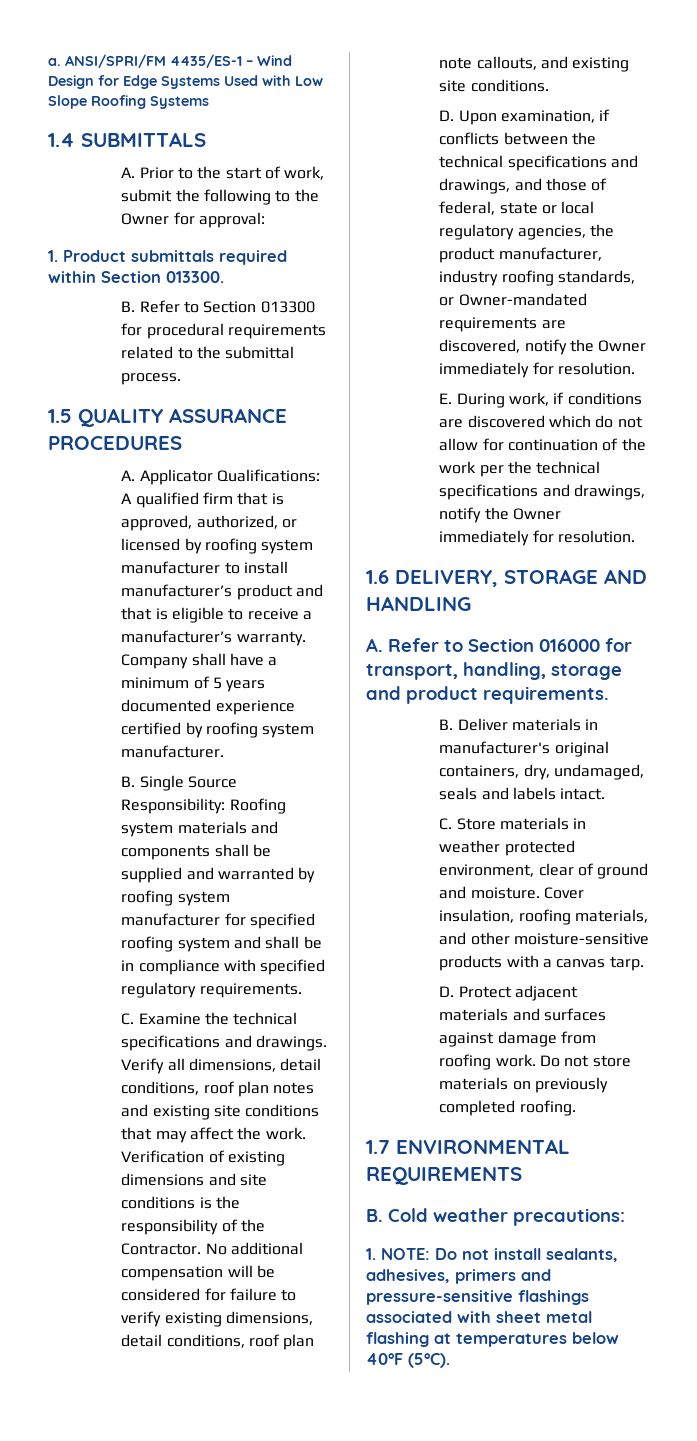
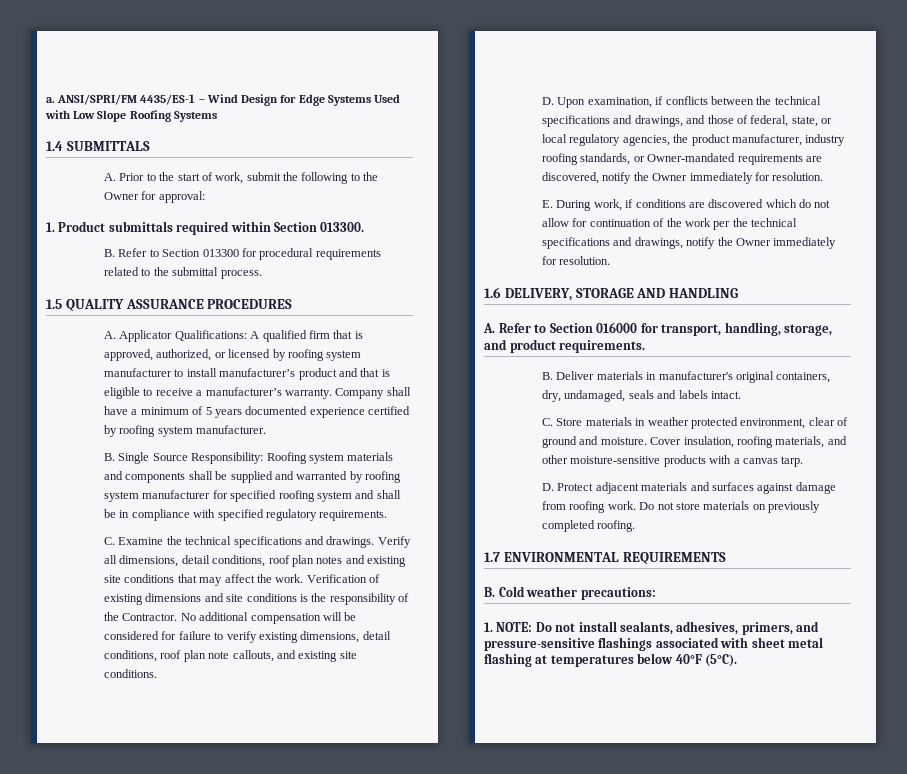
[499,202,538,214] state -> [791,116,818,127] state,
[551,664,622,680] storage -> [784,324,833,336] storage,
[455,1269,516,1284] primers -> [741,622,793,635] primers,

